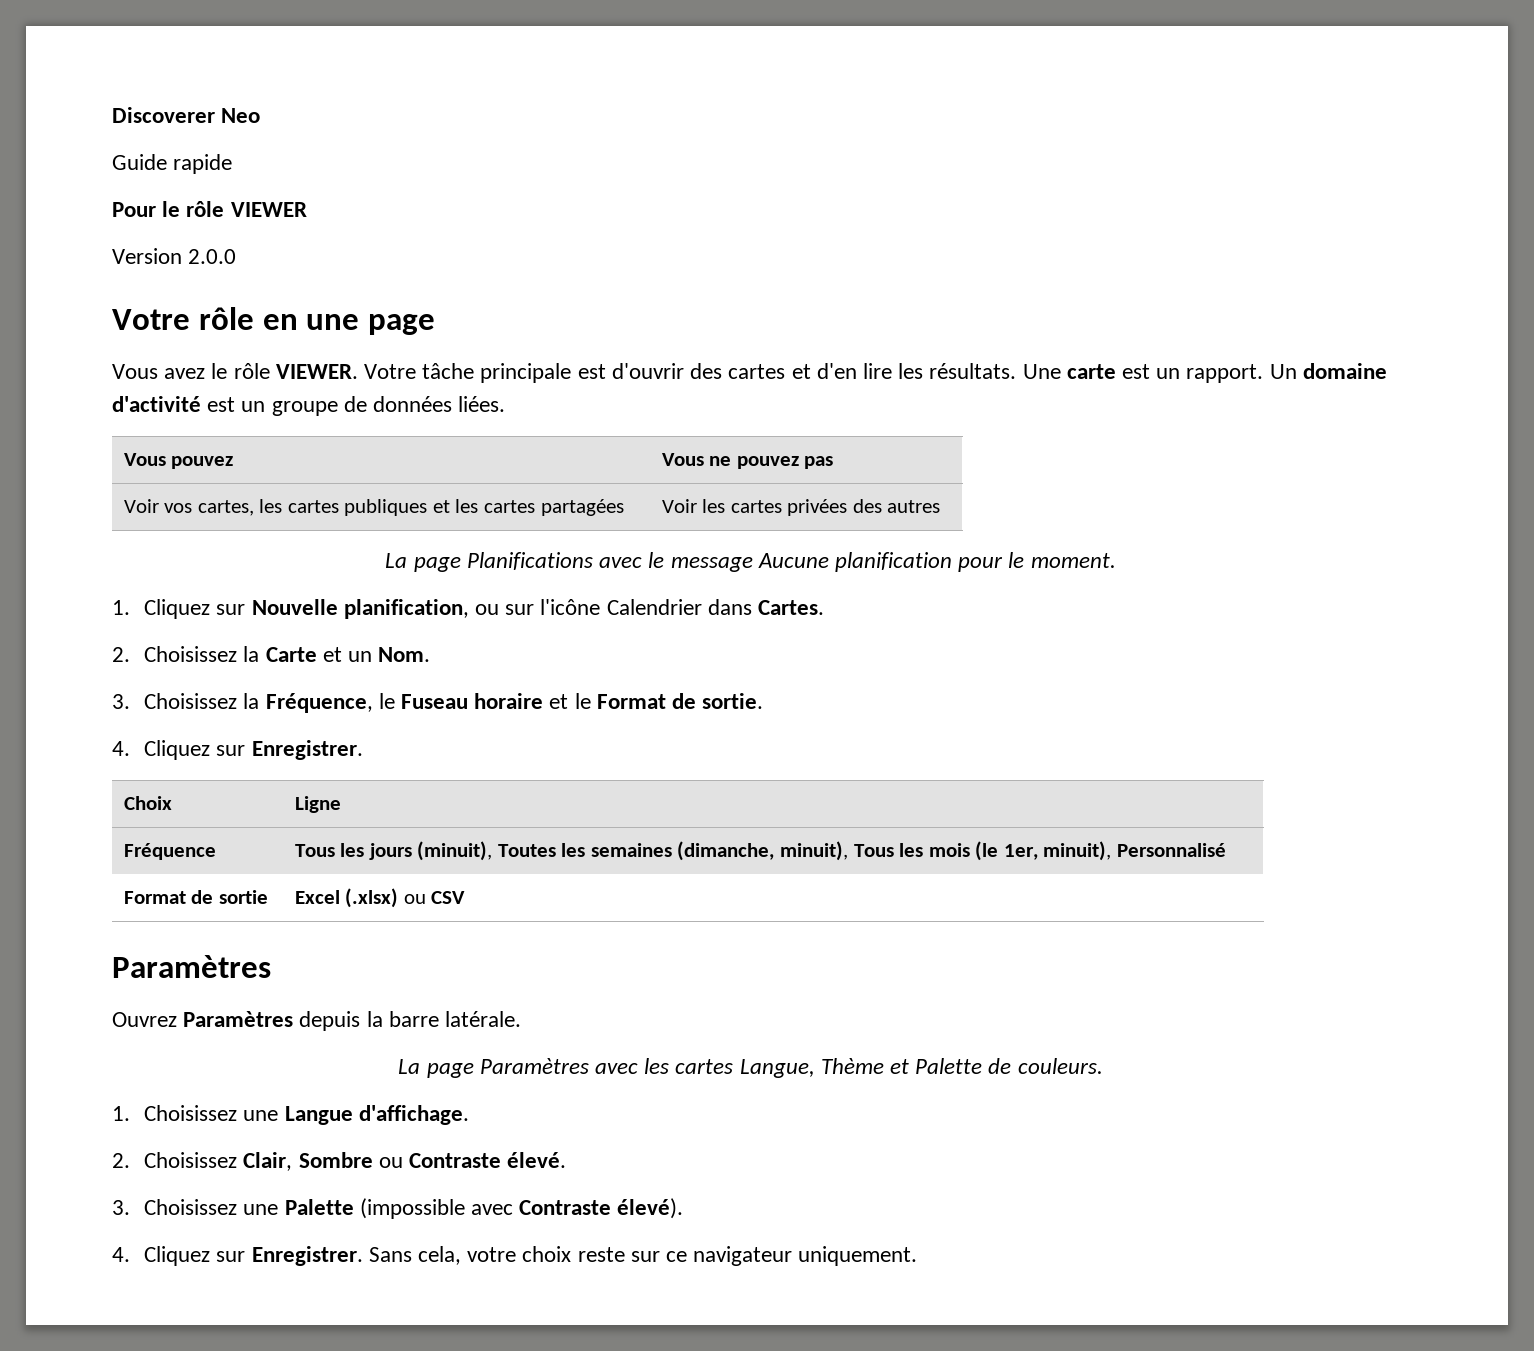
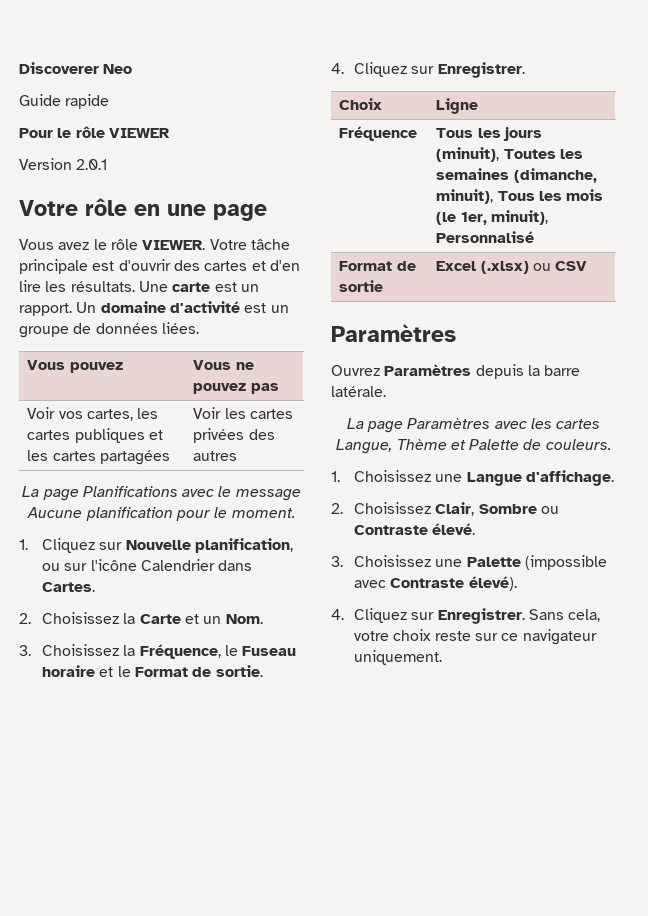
[188,249,237,264] 2.0.0 -> [76,159,108,170] 2.0.1

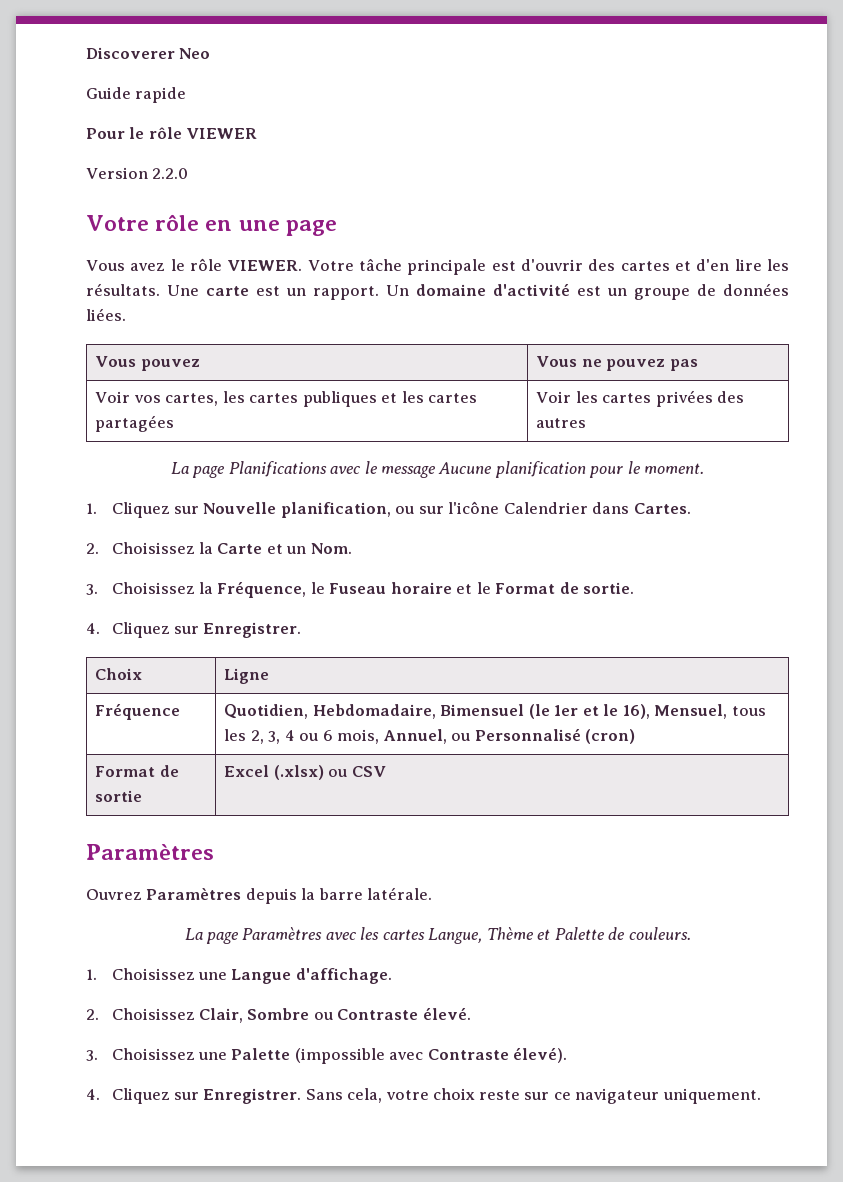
[76,159,108,170] 2.0.1 -> [152,168,189,179] 2.2.0
[436,127,542,141] [436,147,583,162] [436,168,597,183] [436,189,604,204] [436,210,548,225] Tous les jours (minuit), Toutes les semaines (dimanche, minuit), Tous les mois (le 1er, minuit), -> [224,704,766,719] [224,729,471,744] Quotidien, Hebdomadaire, Bimensuel (le 1er et le 16), Mensuel, tous les 2, 3, 4 ou 6 mois, Annuel, ou
(535, 237) none -> [584,729,635,744] (cron)

